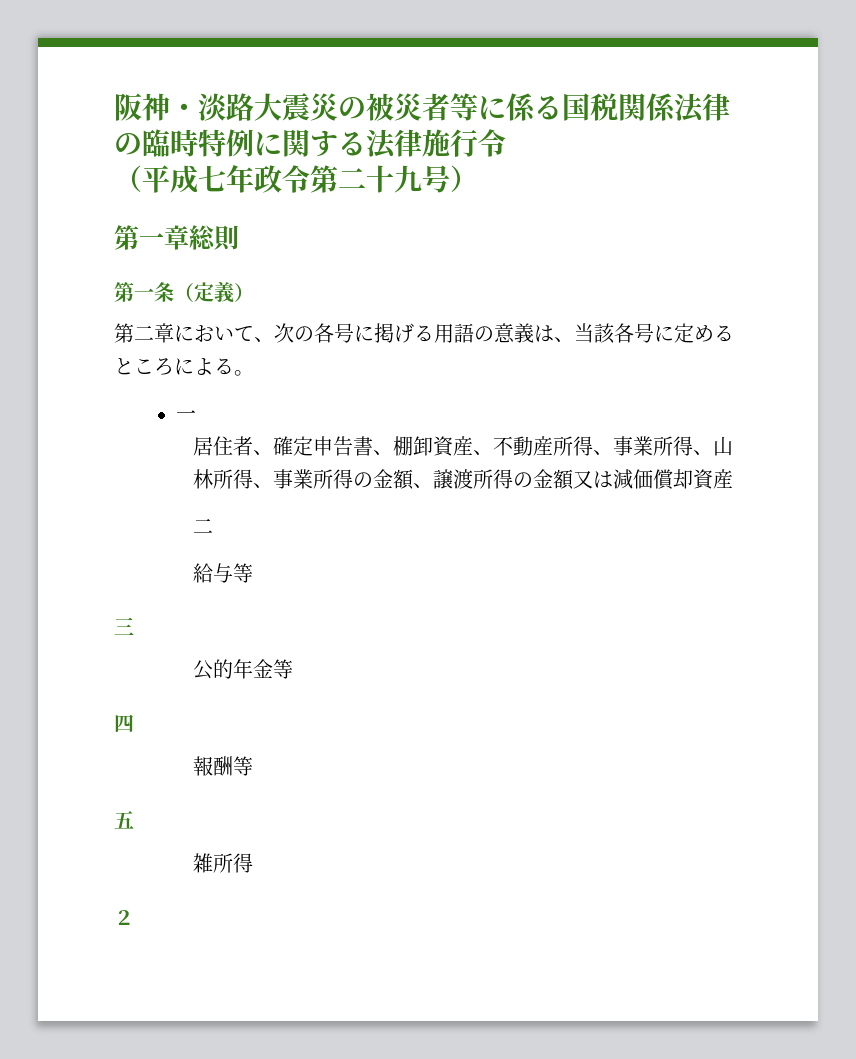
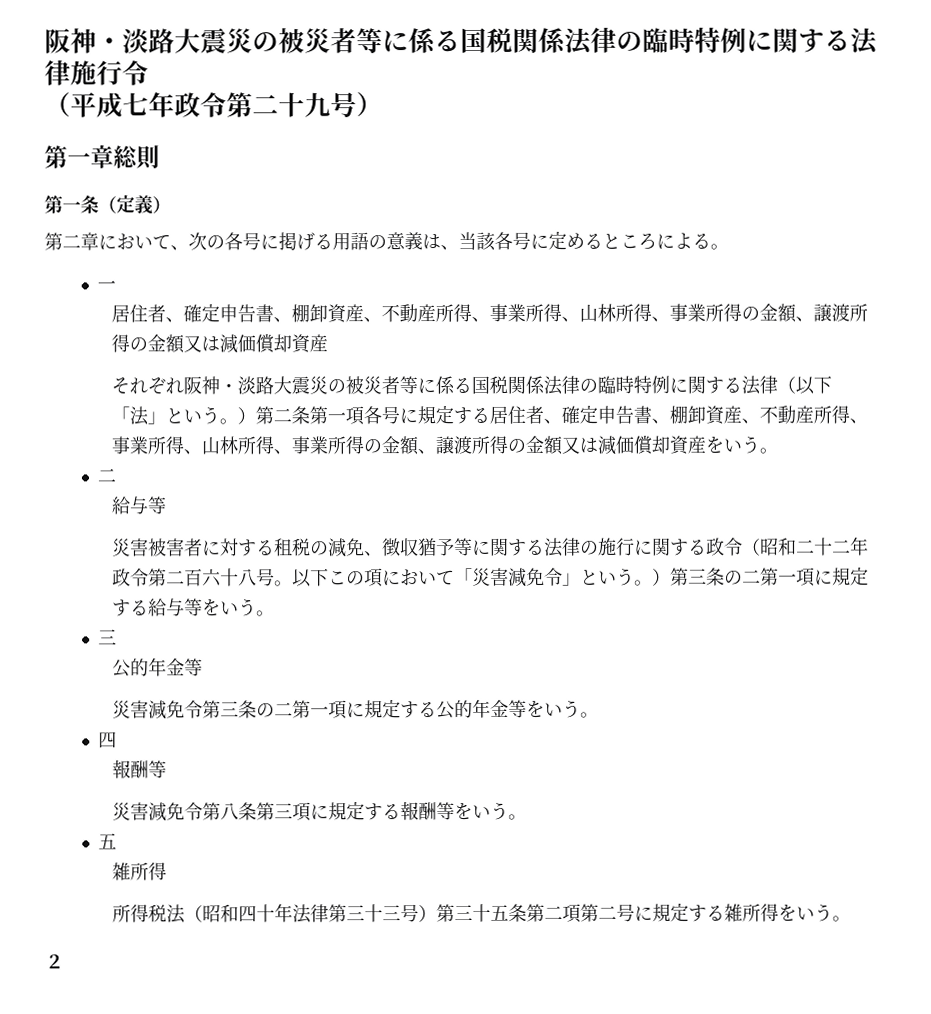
[193,518,214,534] [193,563,254,583] [114,617,134,635] [193,659,294,680] [114,714,134,733] [193,756,254,776] [114,811,134,829] [193,853,254,873] 二 // 給与等 // 三 // 公的年金等 // 四 // 報酬等 // 五 // 雑所得 -> [111,375,833,395] [111,404,869,426] [111,434,779,456] [97,468,117,483] [111,496,168,515] [112,536,870,558] [112,566,870,588] [112,598,276,617] [98,629,118,645] [112,657,204,678] [112,698,600,720] [98,731,118,749] [112,759,168,779] [112,801,528,822] [98,833,118,850] [112,862,168,881] [112,902,852,924] それぞれ阪神・淡路大震災の被災者等に係る国税関係法律の臨時特例に関する法律（以下「法」という。）第二条第一項各号に規定する居住者、確定申告書、棚卸資産、不動産所得、事業所得、山林所得、事業所得の金額、譲渡所得の金額又は減価償却資産をいう。 // 二 // 給与等 // 災害被害者に対する租税の減免、徴収猶予等に関する法律の施行に関する政令（昭和二十二年政令第二百六十八号。以下この項において「災害減免令」という。）第三条の二第一項に規定する給与等をいう。 // 三 // 公的年金等 // 災害減免令第三条の二第一項に規定する公的年金等をいう。 // 四 // 報酬等 // 災害減免令第八条第三項に規定する報酬等をいう。 // 五 // 雑所得 // 所得税法（昭和四十年法律第三十三号）第三十五条第二項第二号に規定する雑所得をいう。

